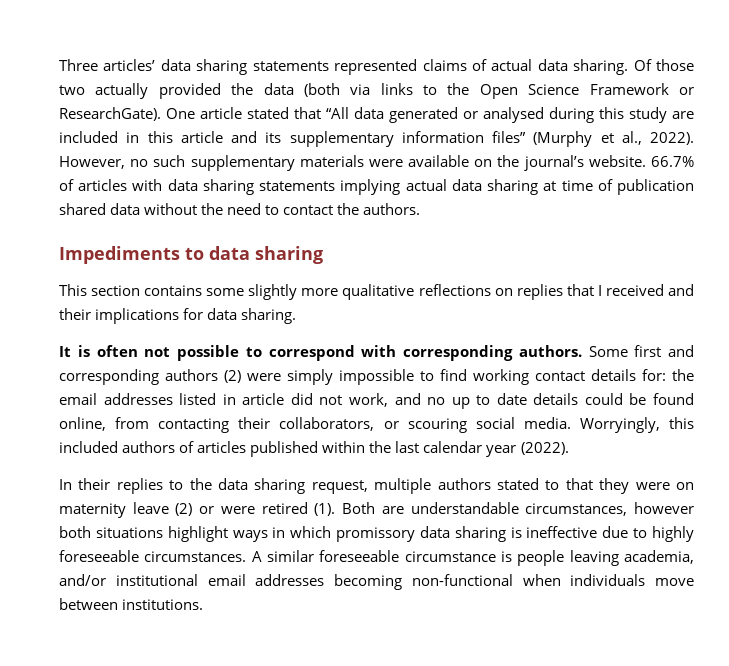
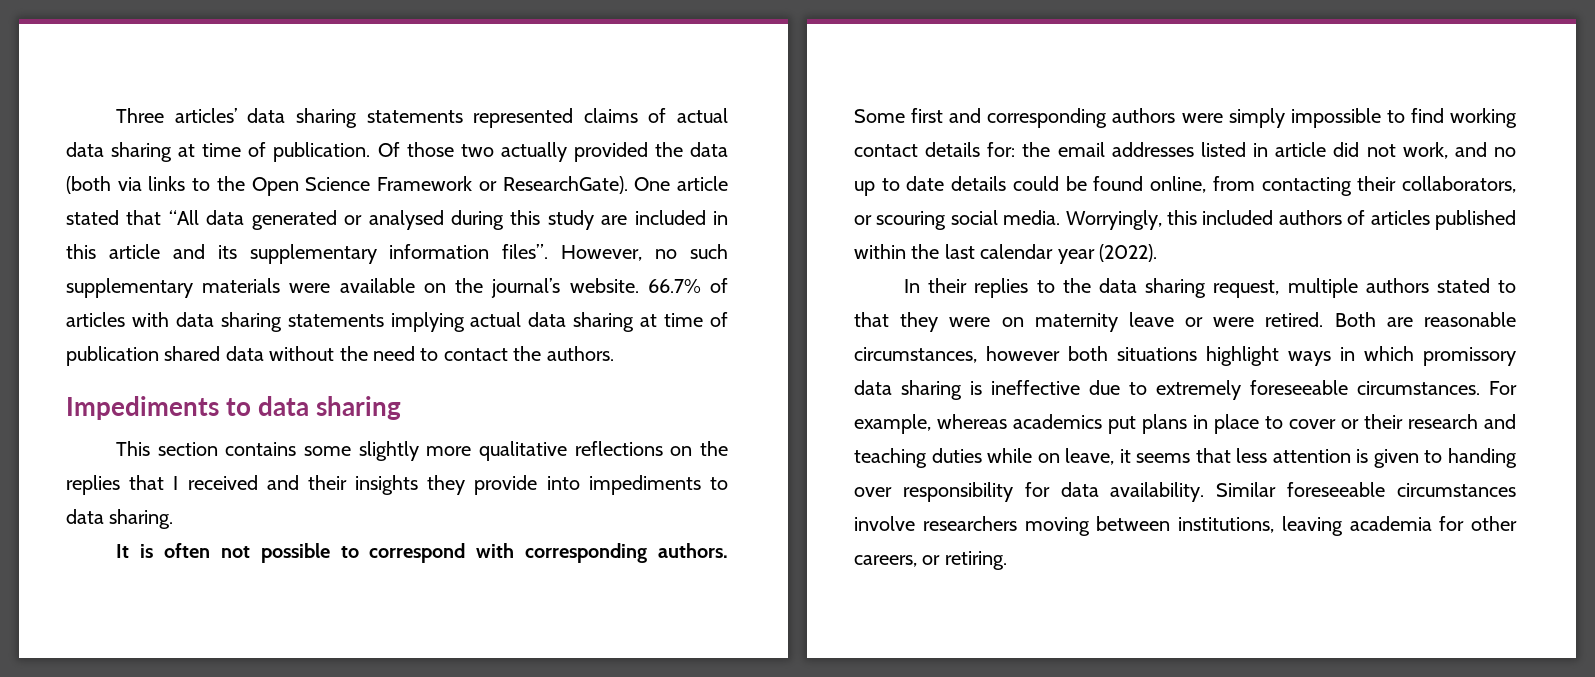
[573,59,629,75] sharing. -> [111,142,371,162] sharing at time of publication.
[492,131,694,147] files” (Murphy et al., 2022). -> [502,244,549,259] files”.
(513, 292) none -> [700,441,728,456] the
[95,308,204,324] implications for -> [355,475,728,495] insights they provide into impediments to
[224,370,241,383] (2) -> (1176, 115) none
[175,503,193,516] (2) -> (1174, 319) none
[261,502,336,516] retired (1). -> [1265,312,1324,327] retired.
[410,502,519,514] understandable -> [1424,312,1516,327] reasonable
[652,526,694,542] highly -> [1156,380,1242,400] extremely
[251,550,694,566] [59,574,694,590] [59,598,204,610] A similar foreseeable circumstance is people leaving academia, and/or institutional email addresses becoming non-functional when individuals move between institutions. -> [1489,381,1518,395] [854,414,1516,434] [854,448,1517,468] [854,482,1516,502] [854,516,1517,536] [854,551,1007,570] For example, whereas academics put plans in place to cover or their research and teaching duties while on leave, it seems that less attention is given to handing over responsibility for data availability. Similar foreseeable circumstances involve researchers moving between institutions, leaving academia for other careers, or retiring.

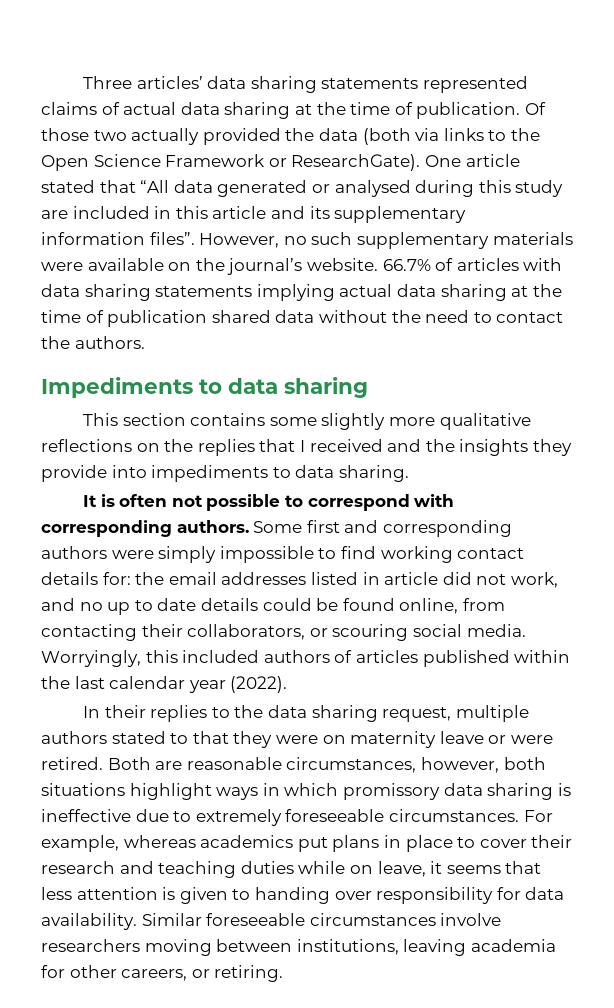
(196, 150) none -> [316,102,346,115] the
(658, 320) none -> [532,284,562,297] the
[307,475,347,490] their -> [425,439,455,452] the
[986,346,1060,361] however -> [420,757,499,773] however,
[1341,419,1359,429] or -> (527, 843) none

